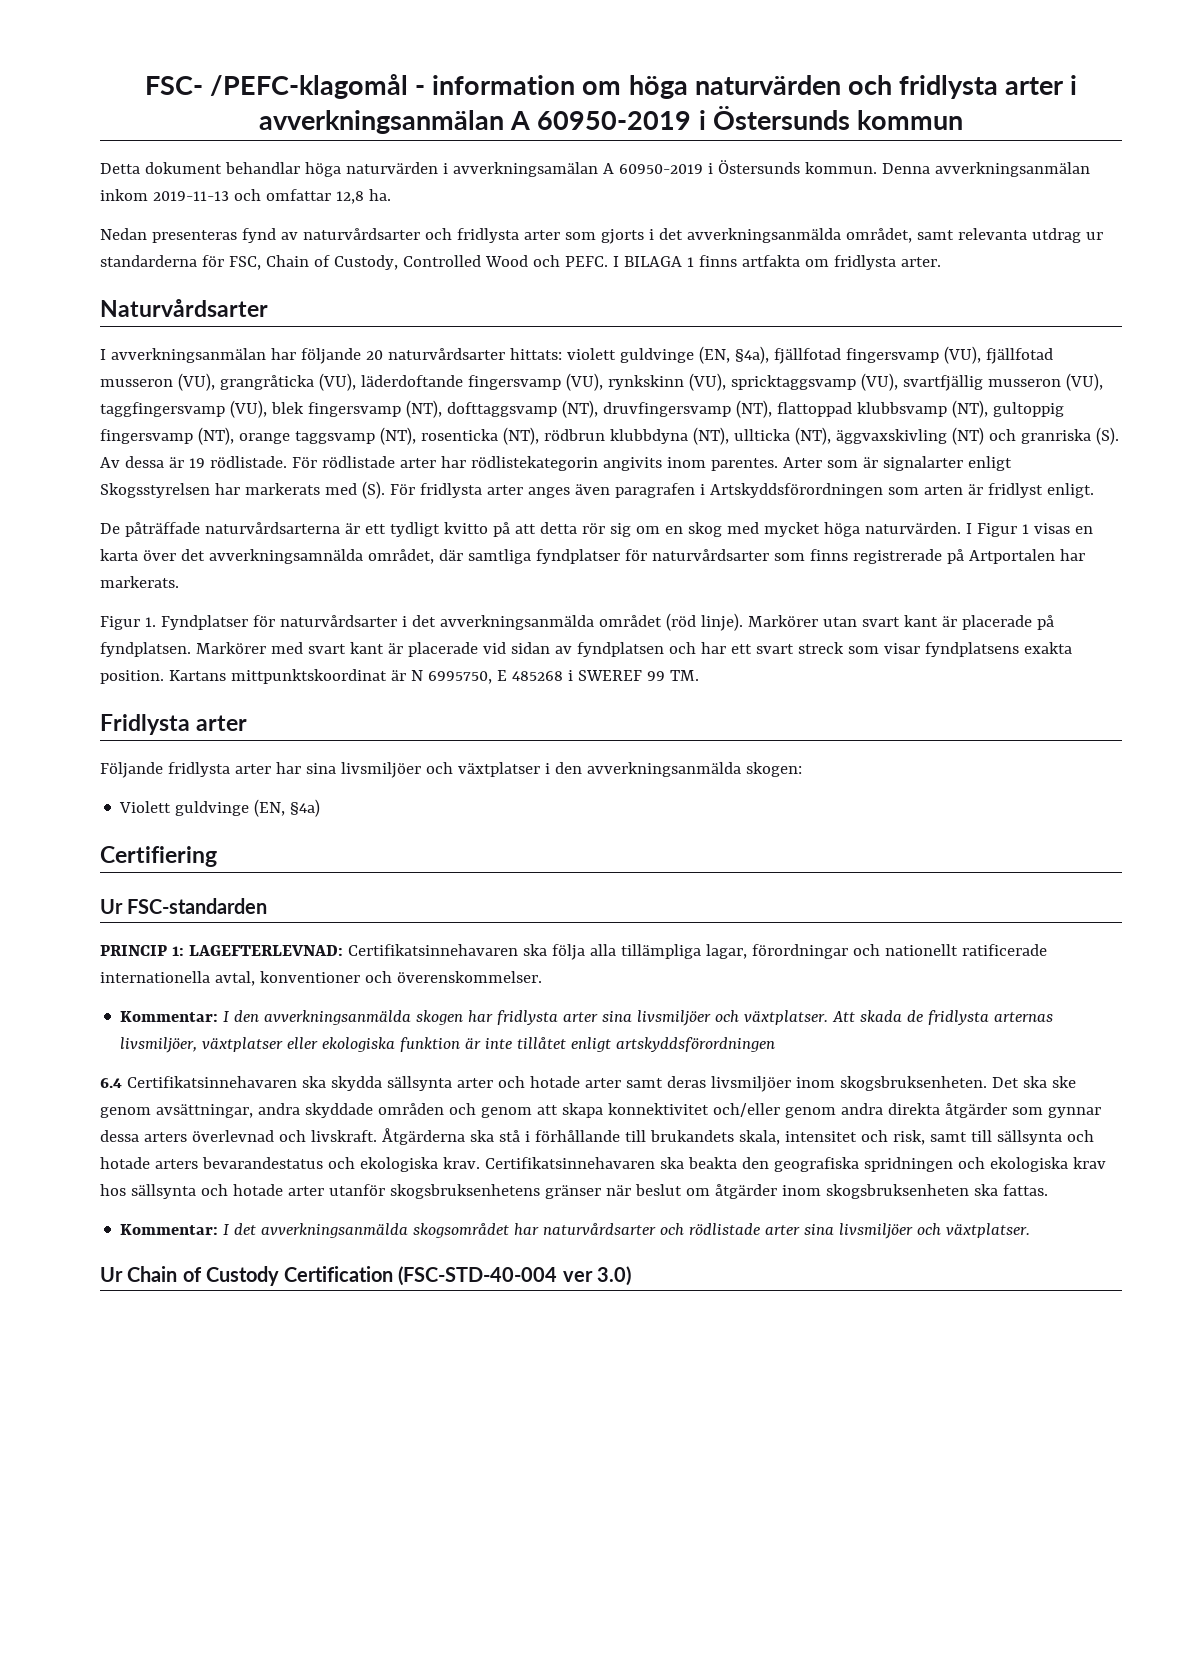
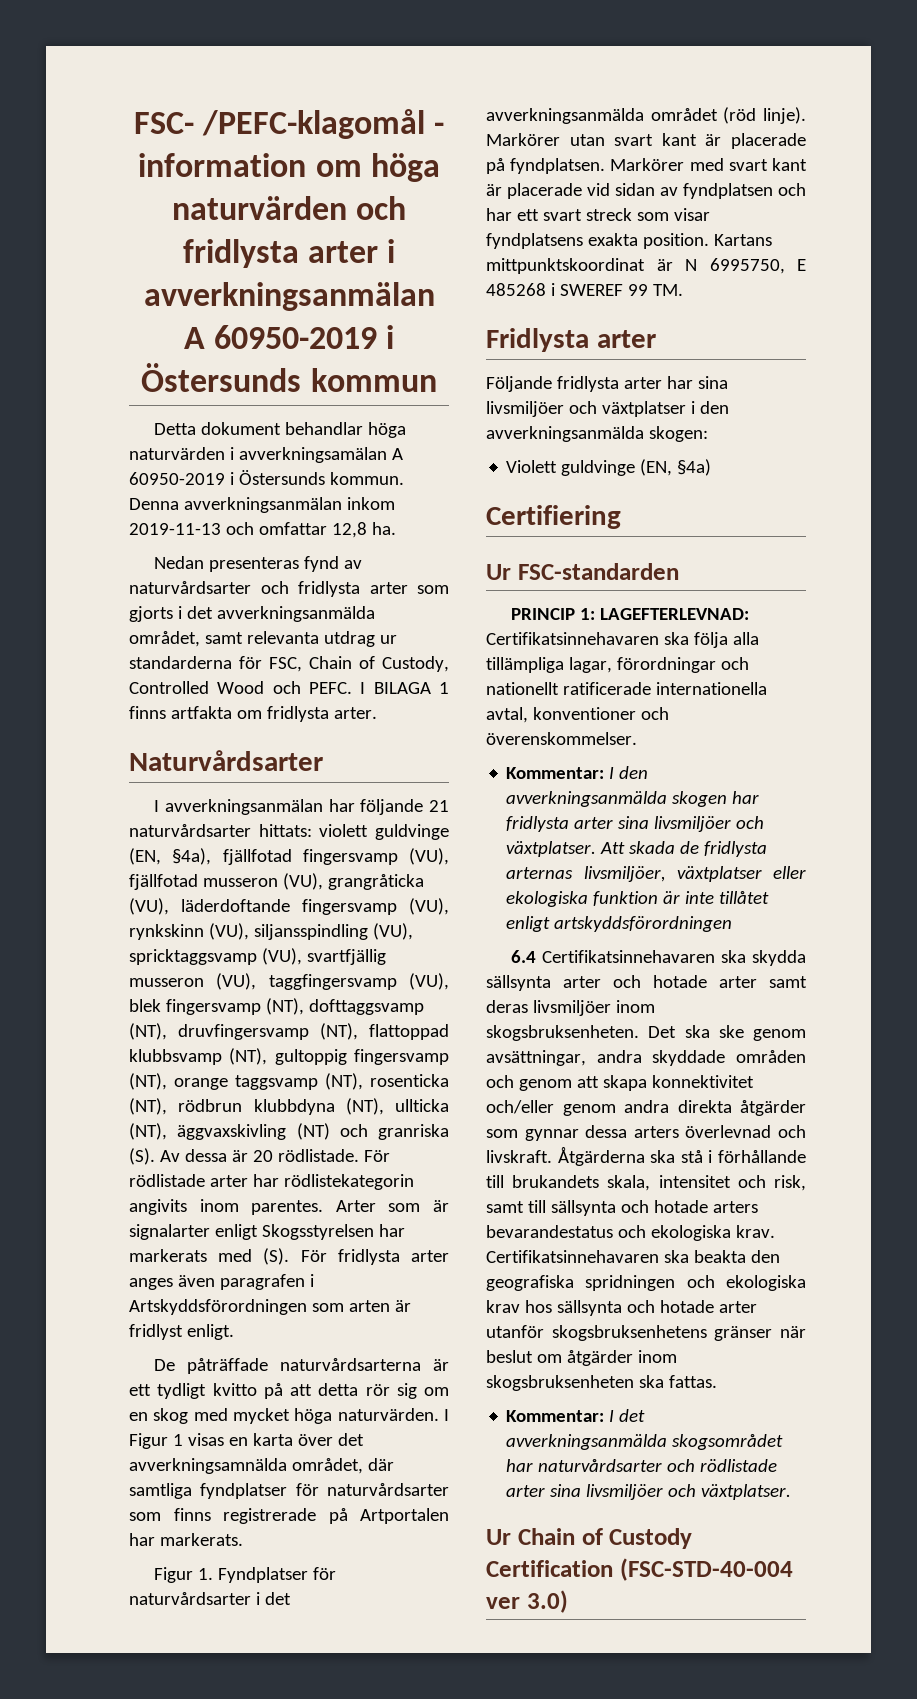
[365,350,383,360] 20 -> [429,800,449,812] 21
(726, 382) none -> [253,923,413,940] siljansspindling (VU),
[188,458,205,468] 19 -> [252,1150,273,1162] 20

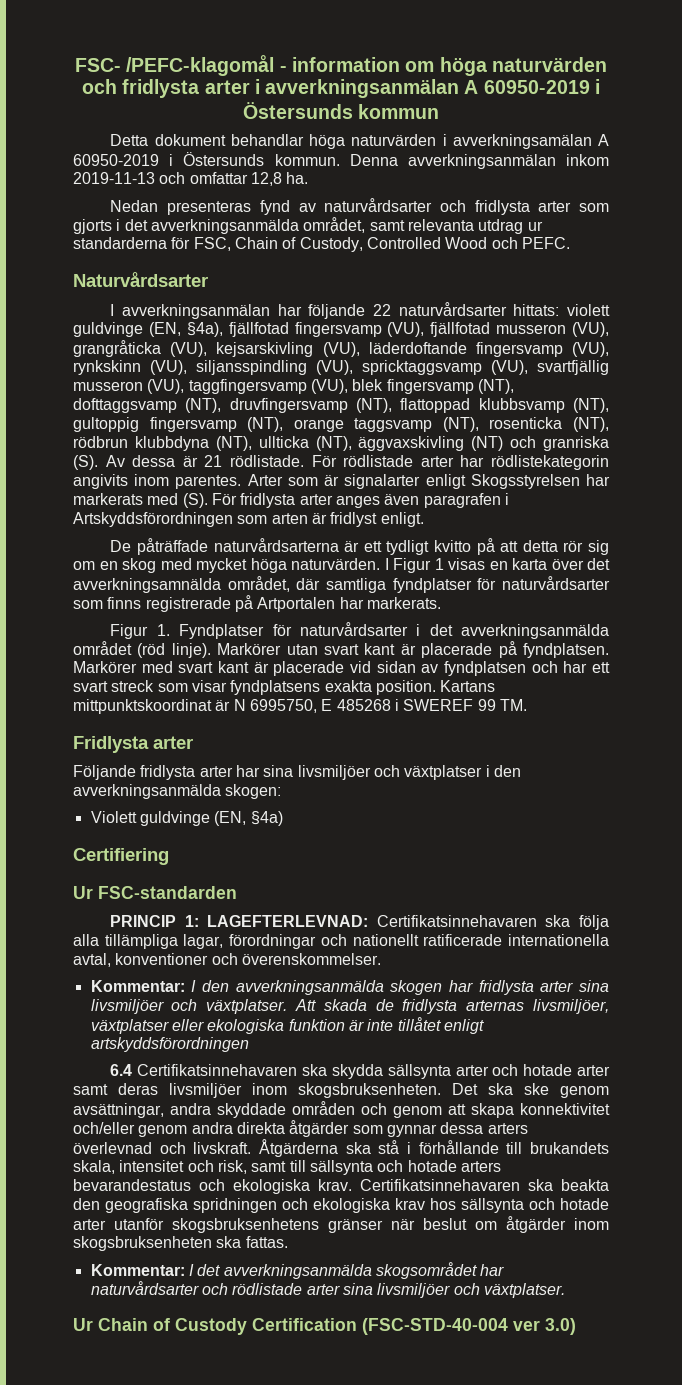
[360,682,450,694] [129,706,377,722] I BILAGA 1 finns artfakta om fridlysta arter. -> (570, 243) none
[429,800,449,812] 21 -> [373,304,392,316] 22
(169, 906) none -> [216,342,360,357] kejsarskivling (VU),
[252,1150,273,1162] 20 -> [204,455,223,467] 21

